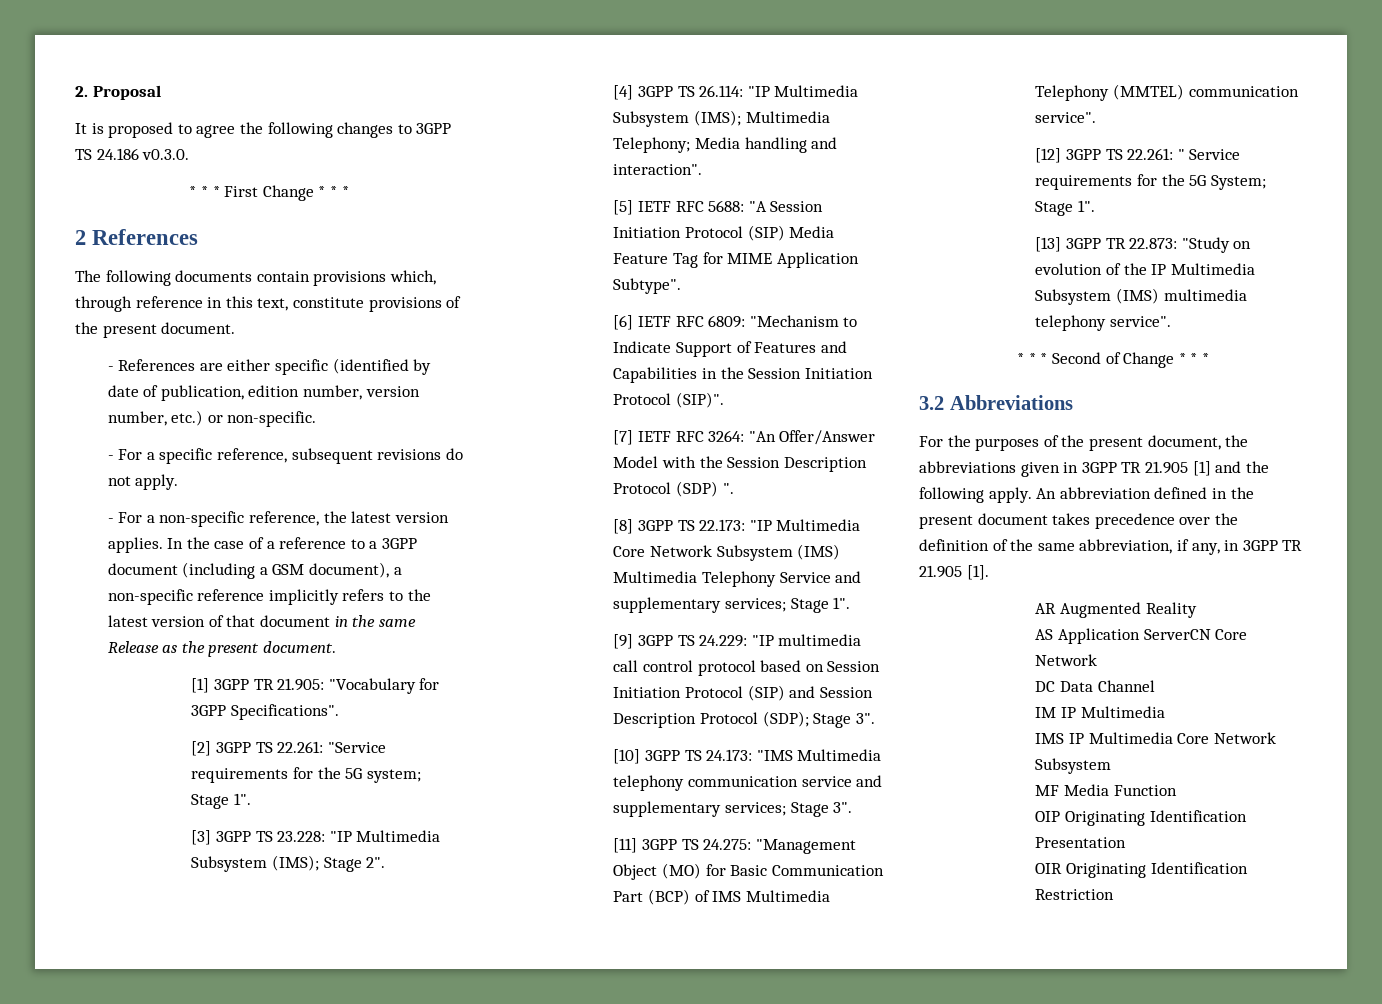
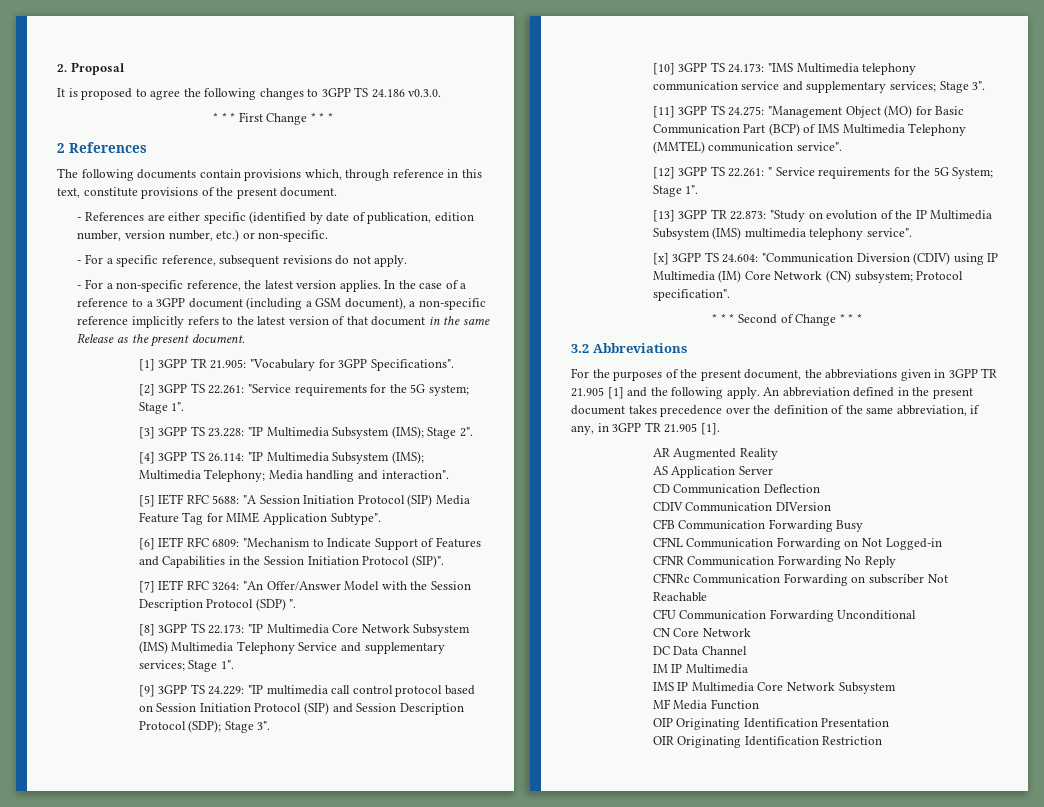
(1171, 321) none -> [652,252,999,265] [652,270,964,283] [652,289,730,301] // [x] 3GPP TS 24.604: "Communication Diversion (CDIV) using IP Multimedia (IM) Core Network (CN) subsystem; Protocol specification".
[1143,629,1211,640] ServerCN -> [738,466,773,475] [652,484,820,494] [652,502,831,512] [652,519,864,532] [652,537,942,550] [652,555,896,568] [652,573,948,586] [652,592,707,602] [652,609,917,622] [652,628,671,637] Server // CD Communication Deflection // CDIV Communication DIVersion // CFB Communication Forwarding Busy // CFNL Communication Forwarding on Not Logged-in // CFNR Communication Forwarding No Reply // CFNRc Communication Forwarding on subscriber Not Reachable // CFU Communication Forwarding Unconditional // CN

